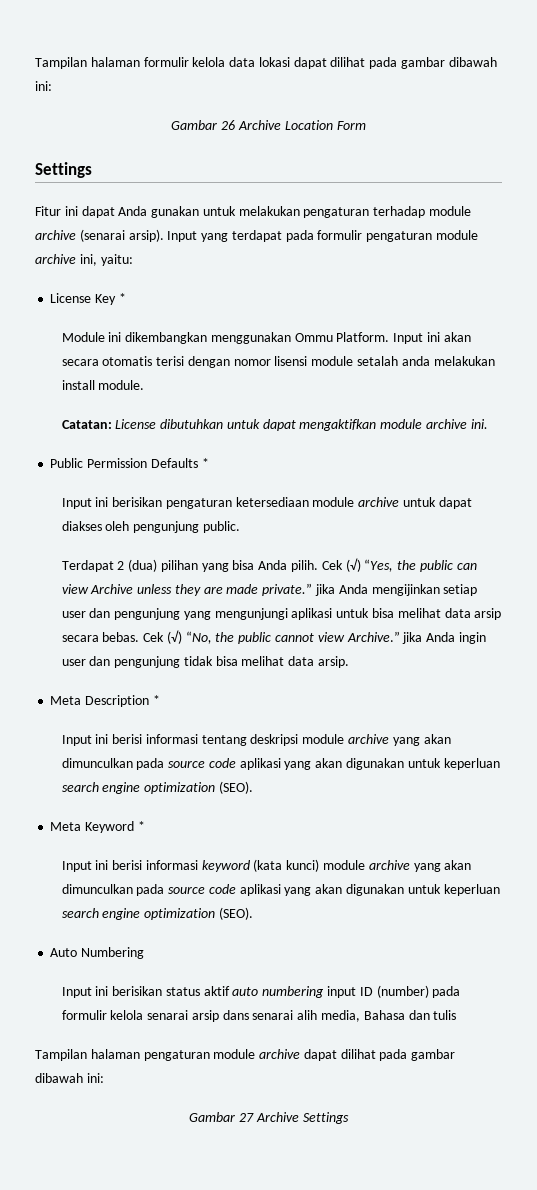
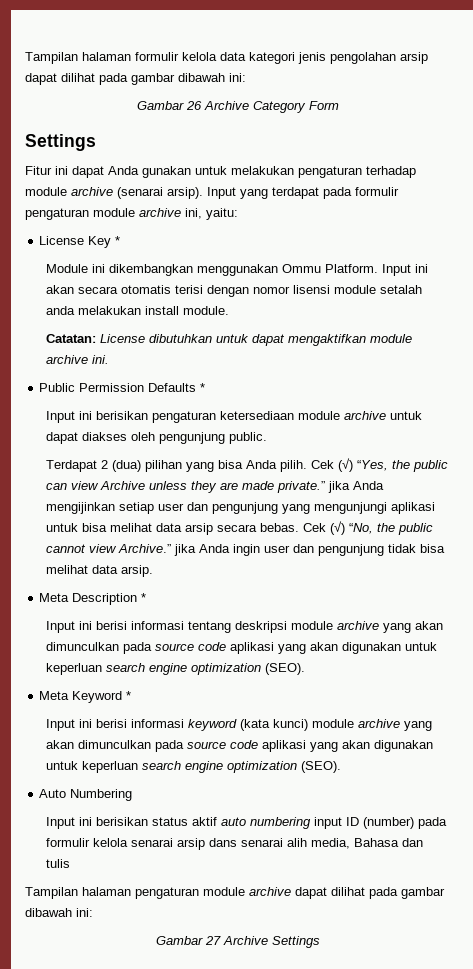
[258,57,290,67] lokasi -> [249,52,428,64] kategori jenis pengolahan arsip
[284,120,333,130] Location -> [253,101,306,113] Category

